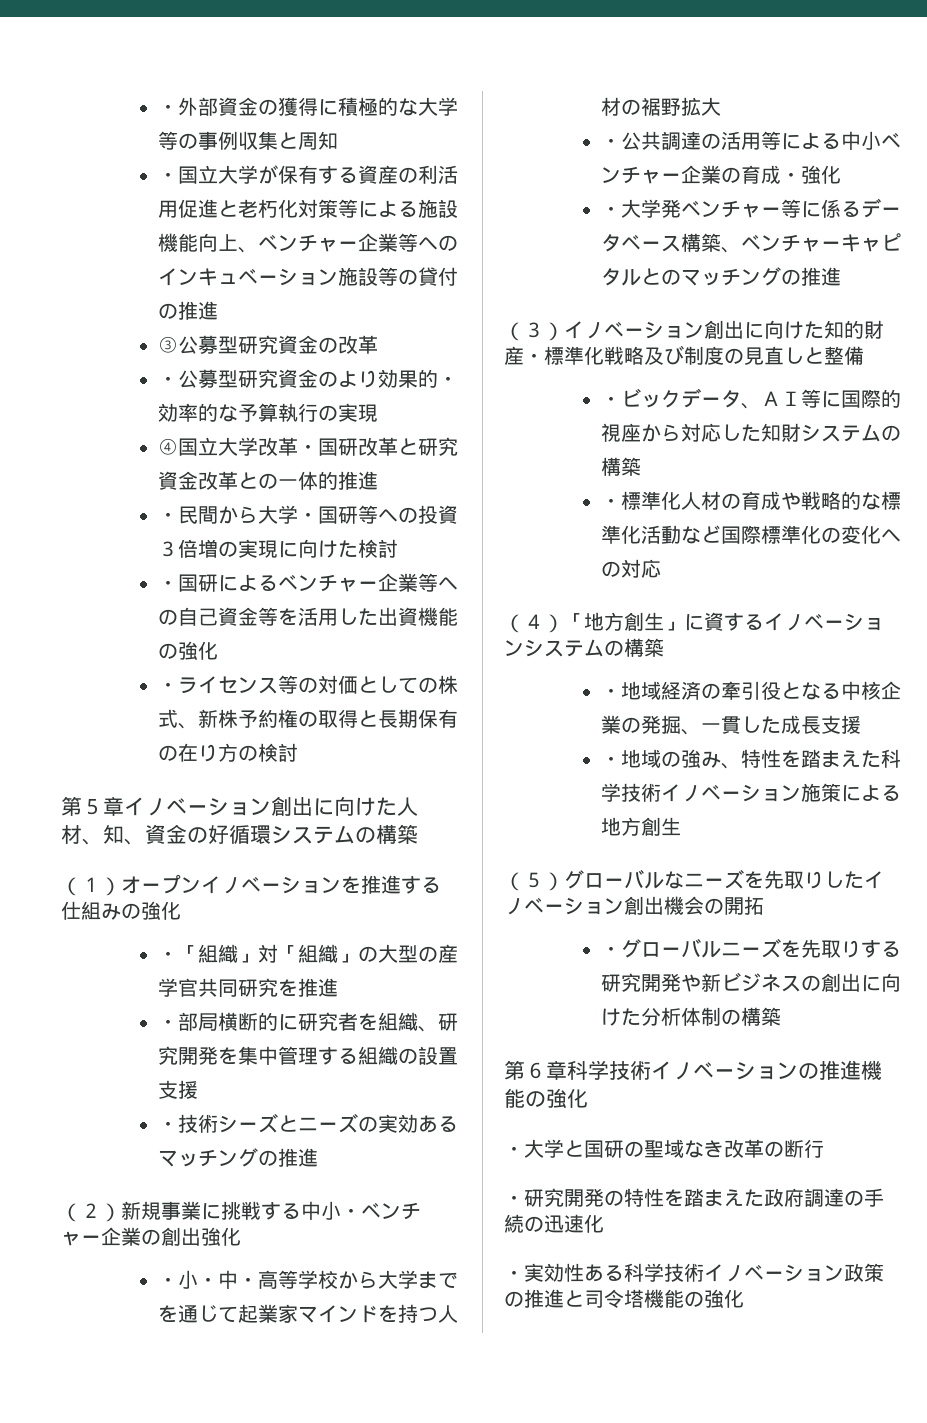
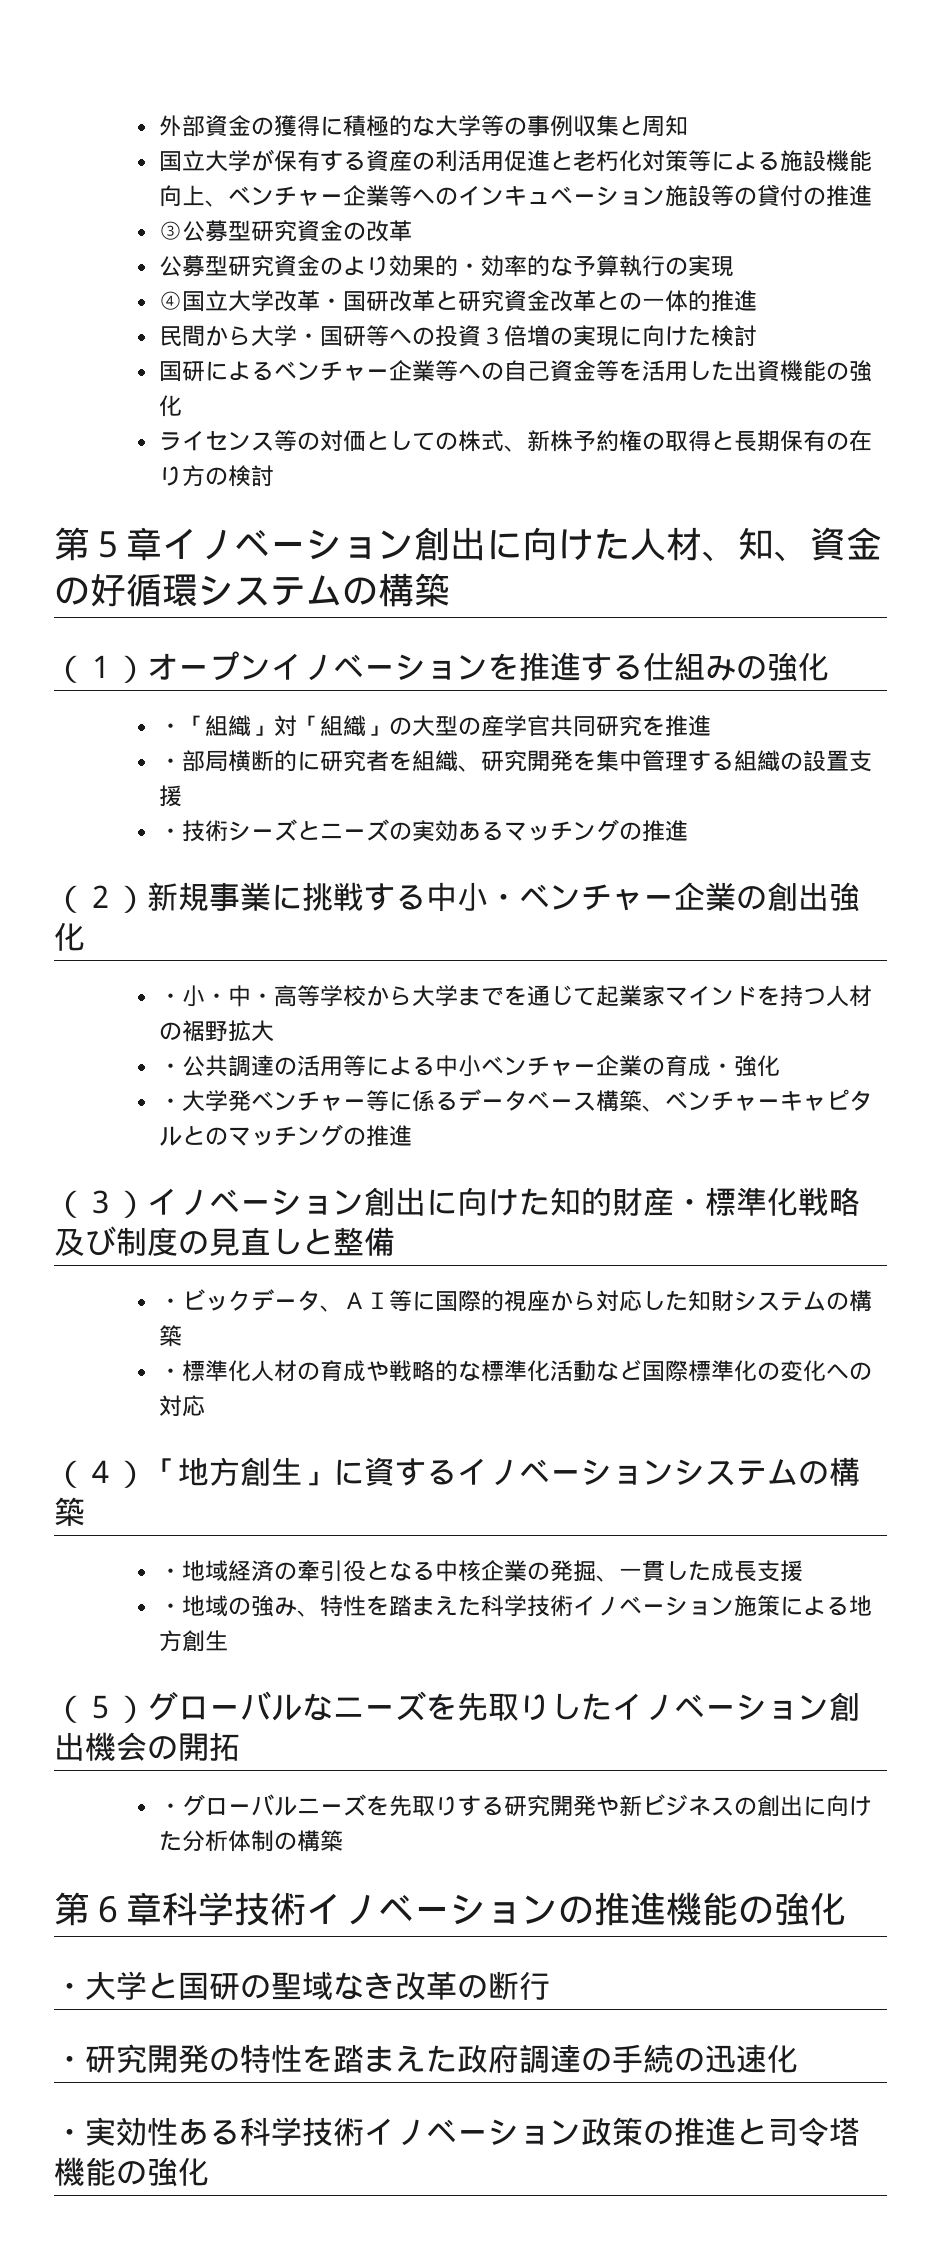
[158,104,179,114] ・ -> (158, 125) none
[158,172,179,182] ・ -> (688, 125) none
[158,376,179,386] ・ -> (412, 230) none
[158,512,179,522] ・ -> (757, 300) none
[158,580,179,590] ・ -> (757, 336) none
[158,682,179,692] ・ -> (182, 406) none

